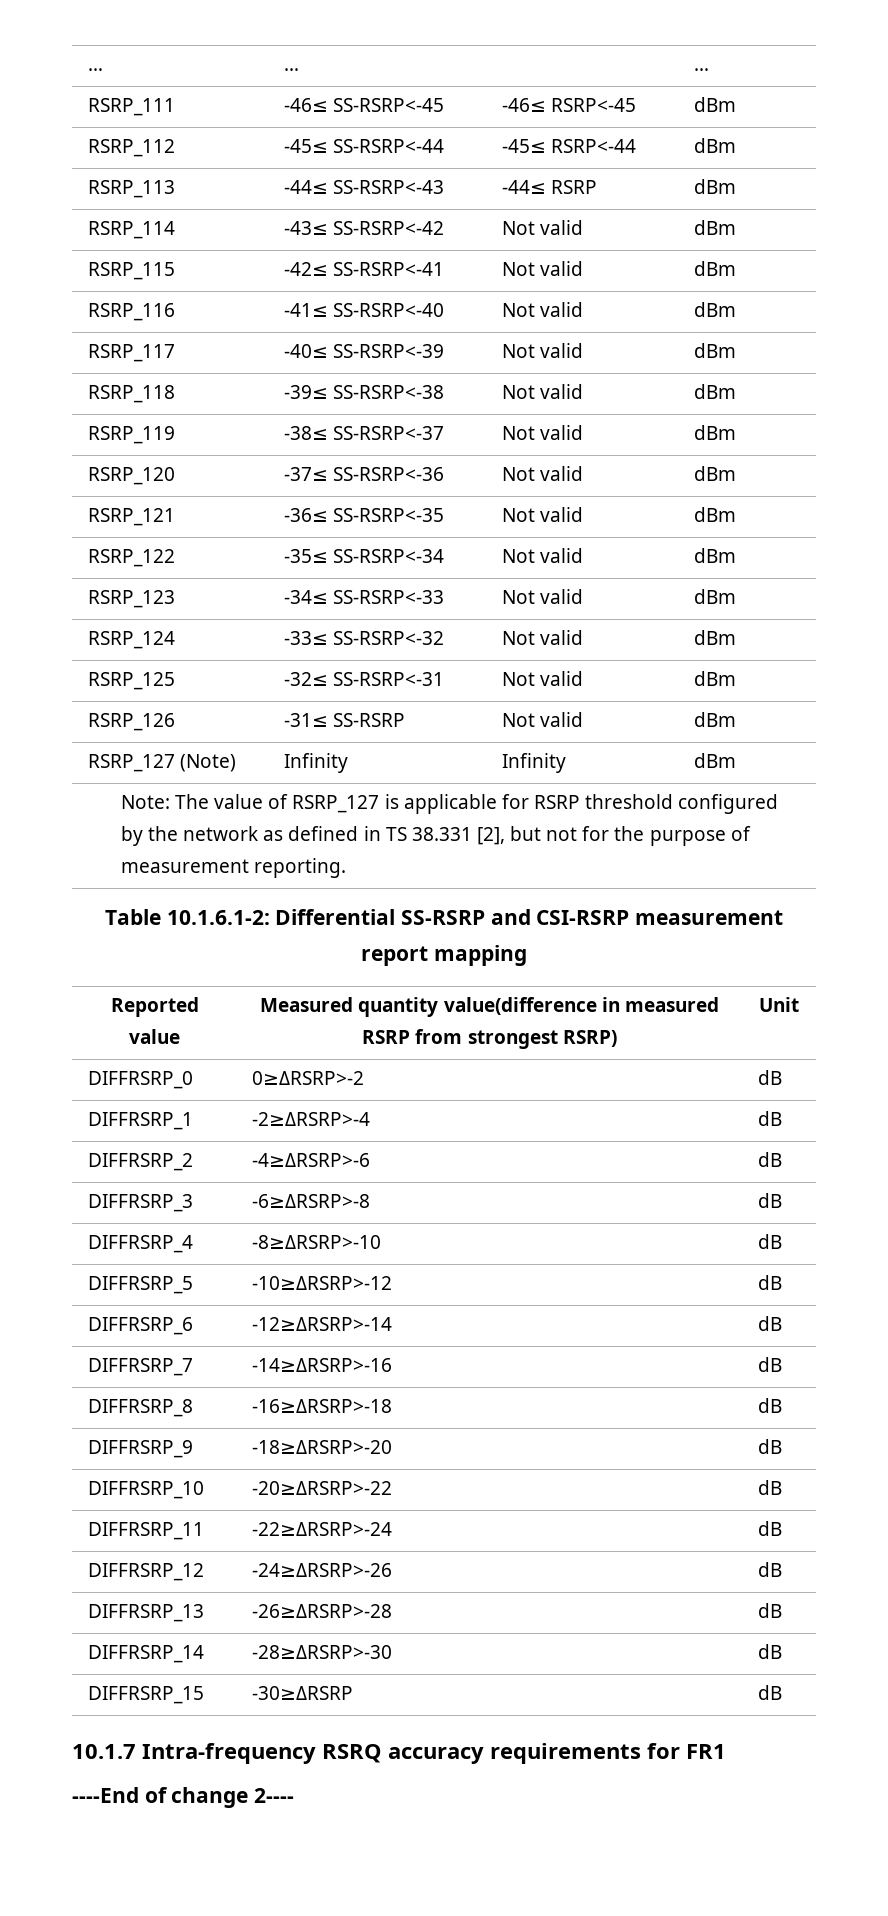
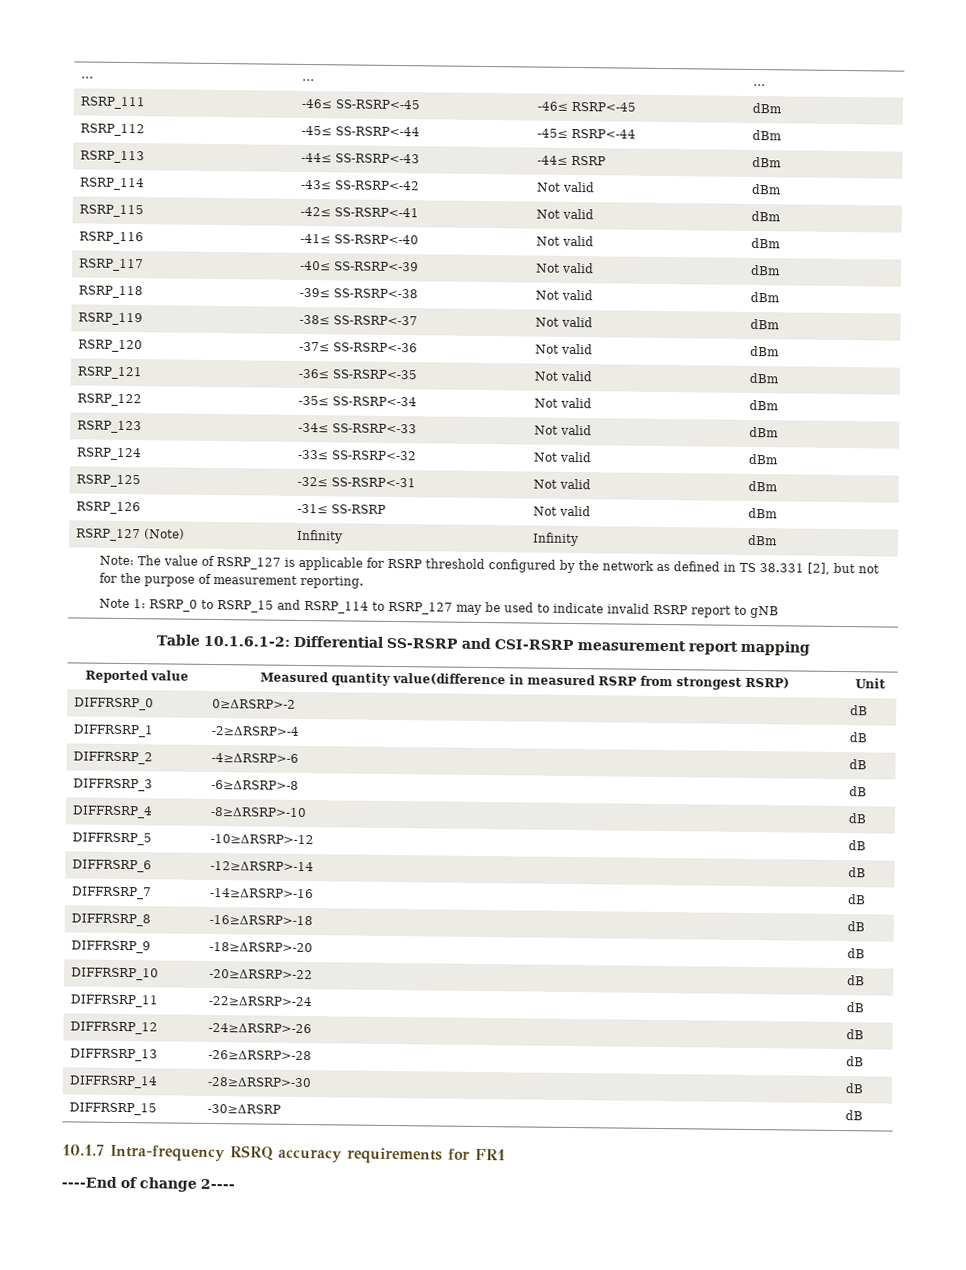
(347, 868) none -> [98,598,779,619] // Note 1: RSRP_0 to RSRP_15 and RSRP_114 to RSRP_127 may be used to indicate invalid RSRP report to gNB

